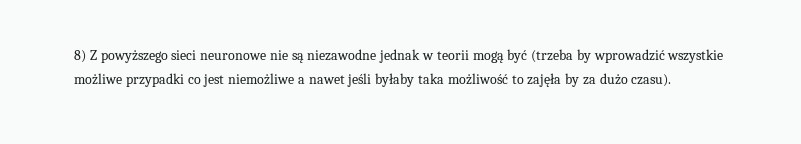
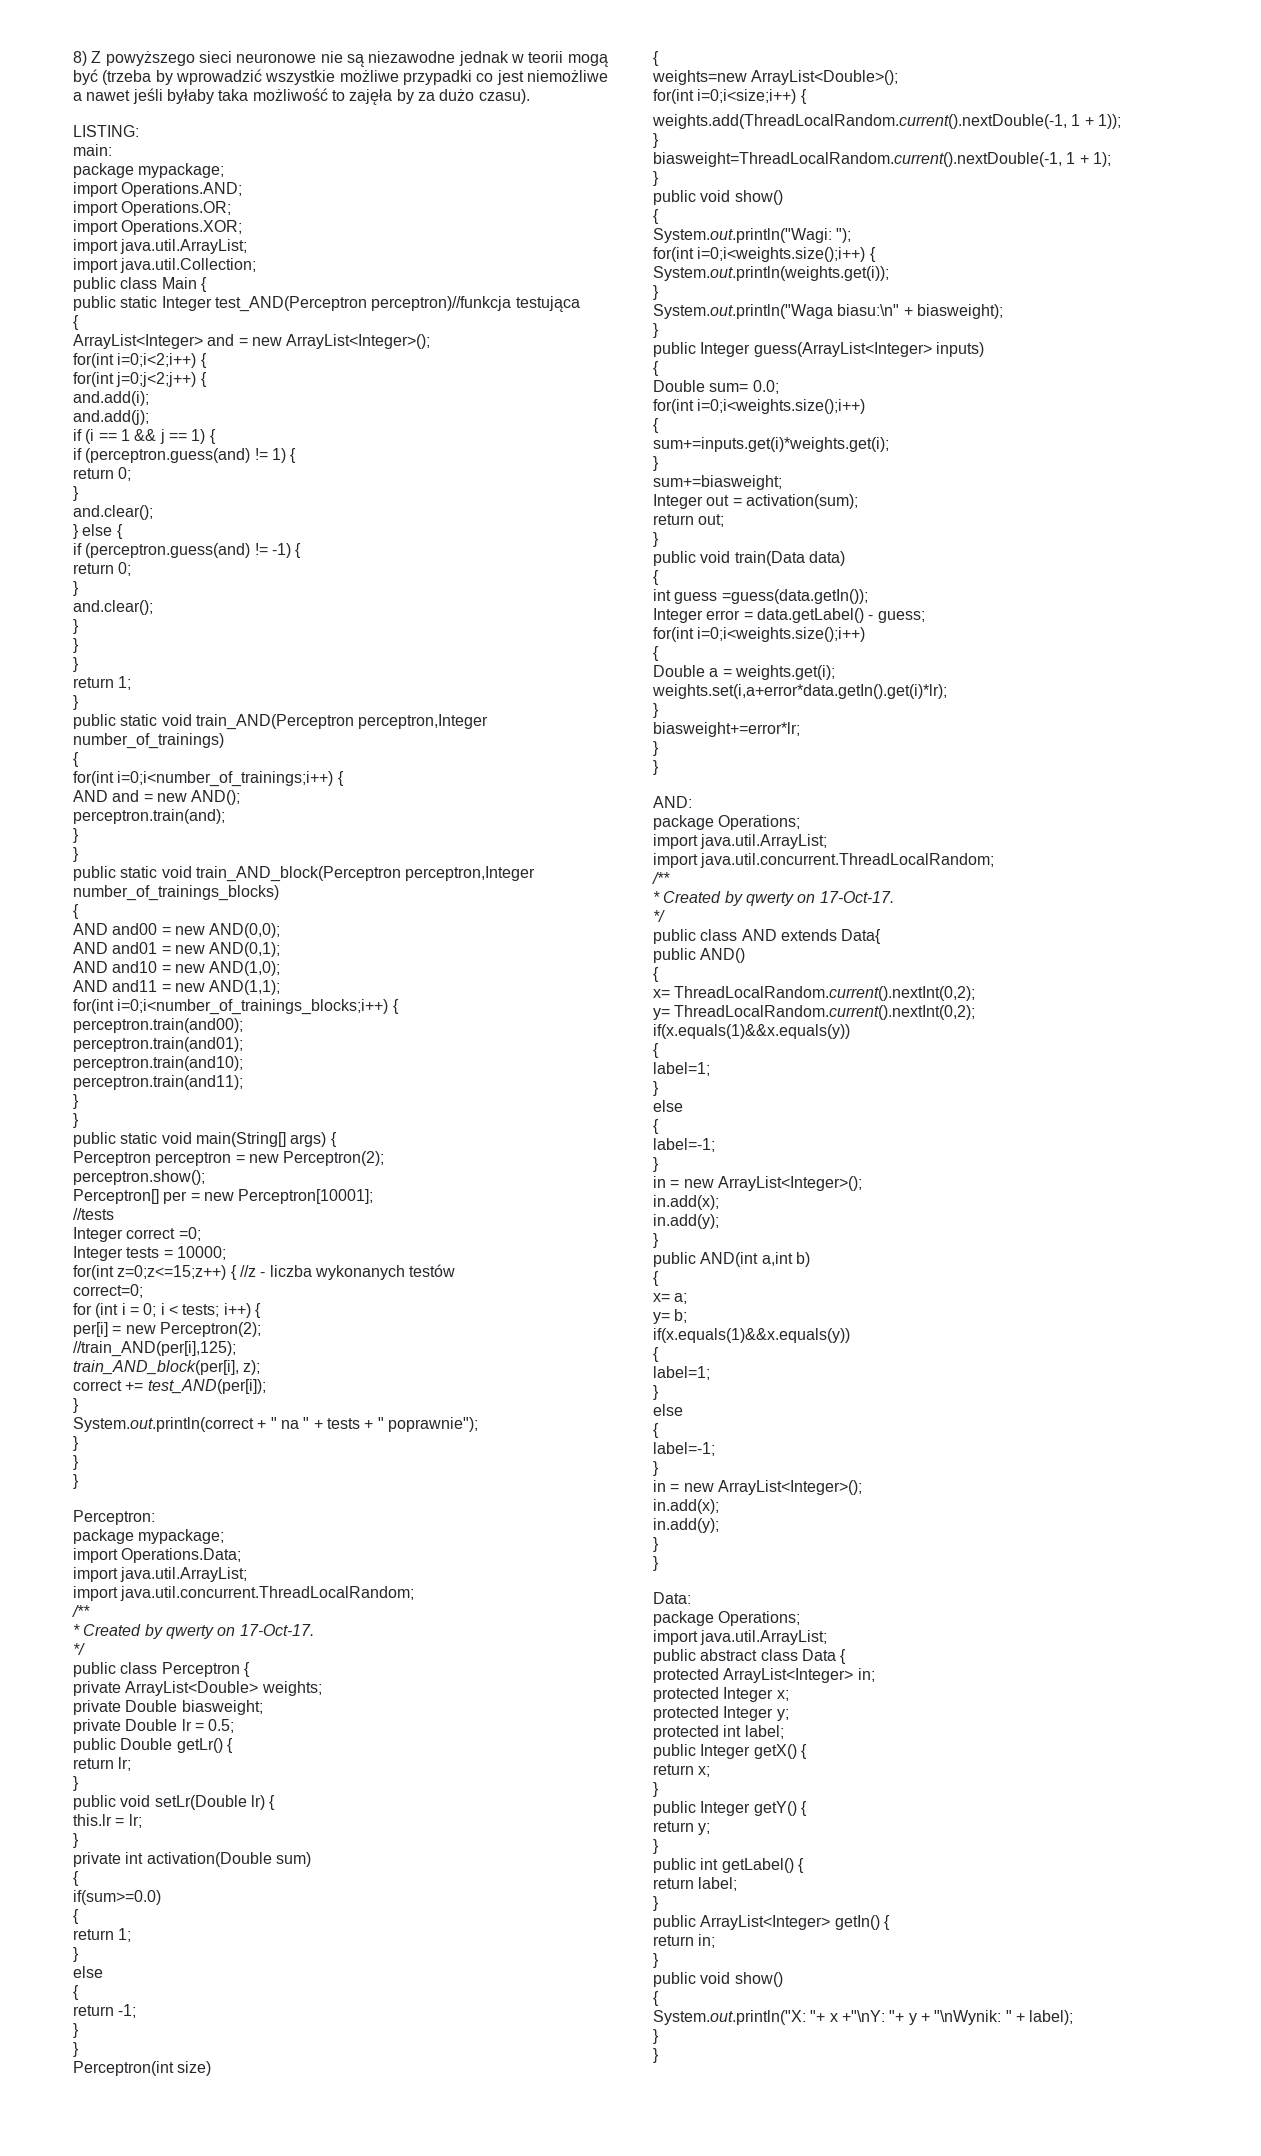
(672, 80) none -> [73,125,139,137] [73,144,112,156] [73,163,225,178] [73,182,243,197] [73,201,232,216] [73,220,243,235] [73,239,248,254] [73,258,257,273] [73,277,207,292] [73,296,580,312] [73,315,79,330] [73,334,431,349] [73,353,207,368] [73,372,207,387] [73,391,149,406] [73,410,149,425] [73,429,216,444] [73,448,297,463] [73,467,132,481] [73,486,79,501] [73,505,153,520] [73,524,123,539] [73,543,302,558] [73,562,132,576] [73,581,79,596] [73,600,153,615] [73,619,79,634] [73,638,79,653] [73,657,79,672] [73,676,132,690] [73,695,79,710] [73,714,489,730] [73,733,224,749] [73,752,79,767] [73,771,344,787] [73,790,241,805] [73,809,225,824] [73,828,79,843] [73,847,79,862] [73,866,536,882] [73,885,279,901] [73,904,79,919] [73,923,281,938] [73,942,281,957] [73,961,281,976] [73,980,281,995] [73,999,399,1015] [73,1018,243,1033] [73,1037,243,1052] [73,1056,243,1071] [73,1075,243,1090] [73,1094,79,1109] [73,1113,79,1128] [73,1132,337,1147] [73,1151,385,1166] [73,1170,205,1185] [73,1189,374,1204] [73,1208,114,1220] [73,1227,201,1242] [73,1246,226,1261] [73,1264,456,1280] [73,1284,143,1298] [73,1303,261,1318] [73,1322,261,1337] [73,1341,236,1357] [73,1360,261,1375] [73,1379,266,1394] [73,1398,79,1413] [73,1417,478,1432] [73,1436,79,1451] [73,1455,79,1470] [73,1474,79,1489] [73,1510,155,1525] [73,1529,225,1544] [73,1548,242,1563] [73,1567,248,1582] [73,1586,415,1601] [72,1605,90,1617] [73,1624,314,1639] [73,1643,85,1655] [73,1662,250,1677] [73,1681,322,1696] [73,1700,263,1715] [73,1719,235,1734] [73,1738,233,1753] [73,1757,132,1771] [73,1776,79,1791] [73,1795,276,1810] [73,1814,142,1828] [73,1833,79,1848] [73,1852,311,1867] [73,1871,79,1886] [73,1890,161,1905] [73,1909,79,1924] [73,1928,132,1942] [73,1947,79,1962] [73,1966,103,1978] [73,1985,79,2000] [73,2004,137,2018] [73,2023,79,2038] [73,2042,79,2057] [73,2061,212,2076] [653,51,659,66] [652,70,899,85] [653,89,807,104] [652,114,1121,129] [653,133,659,148] [653,152,1111,167] [653,171,659,186] [653,190,783,205] [653,209,659,224] [653,228,852,243] [653,247,876,262] [653,266,889,281] [653,285,659,300] [653,304,1003,319] [653,323,659,338] [653,342,984,357] [653,361,659,376] [653,380,779,394] [653,399,866,414] [653,418,659,433] [653,437,889,452] [653,456,659,471] [653,475,782,490] [653,494,858,509] [653,514,725,527] [653,532,659,547] [653,551,845,566] [653,570,659,585] [653,589,868,604] [653,608,925,623] [653,627,866,642] [653,646,659,661] [653,665,835,680] [652,684,947,699] [653,703,659,718] [653,722,800,737] [653,741,659,756] [653,760,659,775] [653,796,692,808] [653,815,801,830] [653,834,828,849] [653,853,995,868] [652,872,670,884] [653,891,894,906] [653,910,665,922] [653,929,882,944] [653,948,746,963] [653,967,659,982] [653,986,976,1001] [653,1005,976,1020] [653,1024,850,1039] [653,1043,659,1058] [653,1062,710,1076] [653,1081,659,1096] [653,1100,683,1112] [653,1119,659,1134] [653,1138,715,1152] [653,1157,659,1172] [653,1176,862,1191] [653,1195,719,1210] [653,1214,719,1229] [653,1233,659,1248] [653,1252,810,1267] [653,1271,659,1286] [653,1293,688,1304] [653,1309,688,1324] [653,1328,850,1343] [653,1347,659,1362] [653,1366,710,1380] [653,1385,659,1400] [653,1404,683,1416] [653,1423,659,1438] [653,1442,715,1456] [653,1461,659,1476] [653,1480,862,1495] [653,1499,719,1514] [653,1518,719,1533] [653,1537,659,1552] [653,1556,659,1571] [653,1592,691,1604] [653,1611,801,1626] [653,1630,828,1645] [653,1649,847,1664] [653,1668,875,1683] [653,1687,789,1702] [653,1706,789,1721] [653,1725,784,1740] [653,1744,807,1759] [653,1764,711,1777] [653,1782,659,1797] [653,1801,807,1816] [653,1821,711,1835] [653,1839,659,1854] [653,1858,804,1873] [653,1877,738,1891] [653,1896,659,1911] [653,1915,890,1930] [653,1934,716,1948] [653,1953,659,1968] [653,1972,783,1987] [653,1991,659,2006] [653,2010,1074,2025] [653,2029,659,2044] [653,2048,659,2063] // LISTING: // main: // package mypackage; // import Operations.AND; // import Operations.OR; // import Operations.XOR; // import java.util.ArrayList; // import java.util.Collection; // public class Main { // public static Integer test_AND(Perceptron perceptron)//funkcja testująca // { // ArrayList<Integer> and = new ArrayList<Integer>(); // for(int i=0;i<2;i++) { // for(int j=0;j<2;j++) { // and.add(i); // and.add(j); // if (i == 1 && j == 1) { // if (perceptron.guess(and) != 1) { // return 0; // } // and.clear(); // } else { // if (perceptron.guess(and) != -1) { // return 0; // } // and.clear(); // } // } // } // return 1; // } // public static void train_AND(Perceptron perceptron,Integer number_of_trainings) // { // for(int i=0;i<number_of_trainings;i++) { // AND and = new AND(); // perceptron.train(and); // } // } // public static void train_AND_block(Perceptron perceptron,Integer number_of_trainings_blocks) // { // AND and00 = new AND(0,0); // AND and01 = new AND(0,1); // AND and10 = new AND(1,0); // AND and11 = new AND(1,1); // for(int i=0;i<number_of_trainings_blocks;i++) { // perceptron.train(and00); // perceptron.train(and01); // perceptron.train(and10); // perceptron.train(and11); // } // } // public static void main(String[] args) { // Perceptron perceptron = new Perceptron(2); // perceptron.show(); // Perceptron[] per = new Perceptron[10001]; // //tests // Integer correct =0; // Integer tests = 10000; // for(int z=0;z<=15;z++) { //z - liczba wykonanych testów // correct=0; // for (int i = 0; i < tests; i++) { // per[i] = new Perceptron(2); // //train_AND(per[i],125); // train_AND_block(per[i], z); // correct += test_AND(per[i]); // } // System.out.println(correct + " na " + tests + " poprawnie"); // } // } // } // Perceptron: // package mypackage; // import Operations.Data; // import java.util.ArrayList; // import java.util.concurrent.ThreadLocalRandom; // /** // * Created by qwerty on 17-Oct-17. // */ // public class Perceptron { // private ArrayList<Double> weights; // private Double biasweight; // private Double lr = 0.5; // public Double getLr() { // return lr; // } // public void setLr(Double lr) { // this.lr = lr; // } // private int activation(Double sum) // { // if(sum>=0.0) // { // return 1; // } // else // { // return -1; // } // } // Perceptron(int size) // { // weights=new ArrayList<Double>(); // for(int i=0;i<size;i++) { // weights.add(ThreadLocalRandom.current().nextDouble(-1, 1 + 1)); // } // biasweight=ThreadLocalRandom.current().nextDouble(-1, 1 + 1); // } // public void show() // { // System.out.println("Wagi: "); // for(int i=0;i<weights.size();i++) { // System.out.println(weights.get(i)); // } // System.out.println("Waga biasu:\n" + biasweight); // } // public Integer guess(ArrayList<Integer> inputs) // { // Double sum= 0.0; // for(int i=0;i<weights.size();i++) // { // sum+=inputs.get(i)*weights.get(i); // } // sum+=biasweight; // Integer out = activation(sum); // return out; // } // public void train(Data data) // { // int guess =guess(data.getIn()); // Integer error = data.getLabel() - guess; // for(int i=0;i<weights.size();i++) // { // Double a = weights.get(i); // weights.set(i,a+error*data.getIn().get(i)*lr); // } // biasweight+=error*lr; // } // } // AND: // package Operations; // import java.util.ArrayList; // import java.util.concurrent.ThreadLocalRandom; // /** // * Created by qwerty on 17-Oct-17. // */ // public class AND extends Data{ // public AND() // { // x= ThreadLocalRandom.current().nextInt(0,2); // y= ThreadLocalRandom.current().nextInt(0,2); // if(x.equals(1)&&x.equals(y)) // { // label=1; // } // else // { // label=-1; // } // in = new ArrayList<Integer>(); // in.add(x); // in.add(y); // } // public AND(int a,int b) // { // x= a; // y= b; // if(x.equals(1)&&x.equals(y)) // { // label=1; // } // else // { // label=-1; // } // in = new ArrayList<Integer>(); // in.add(x); // in.add(y); // } // } // Data: // package Operations; // import java.util.ArrayList; // public abstract class Data { // protected ArrayList<Integer> in; // protected Integer x; // protected Integer y; // protected int label; // public Integer getX() { // return x; // } // public Integer getY() { // return y; // } // public int getLabel() { // return label; // } // public ArrayList<Integer> getIn() { // return in; // } // public void show() // { // System.out.println("X: "+ x +"\nY: "+ y + "\nWynik: " + label); // } // }

